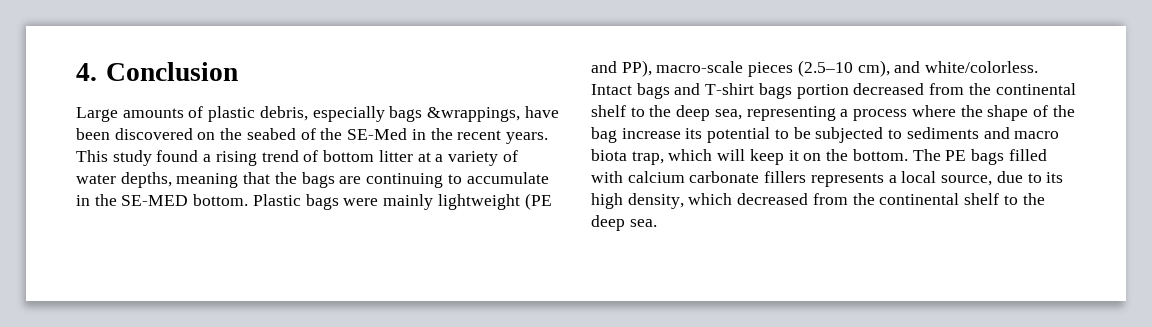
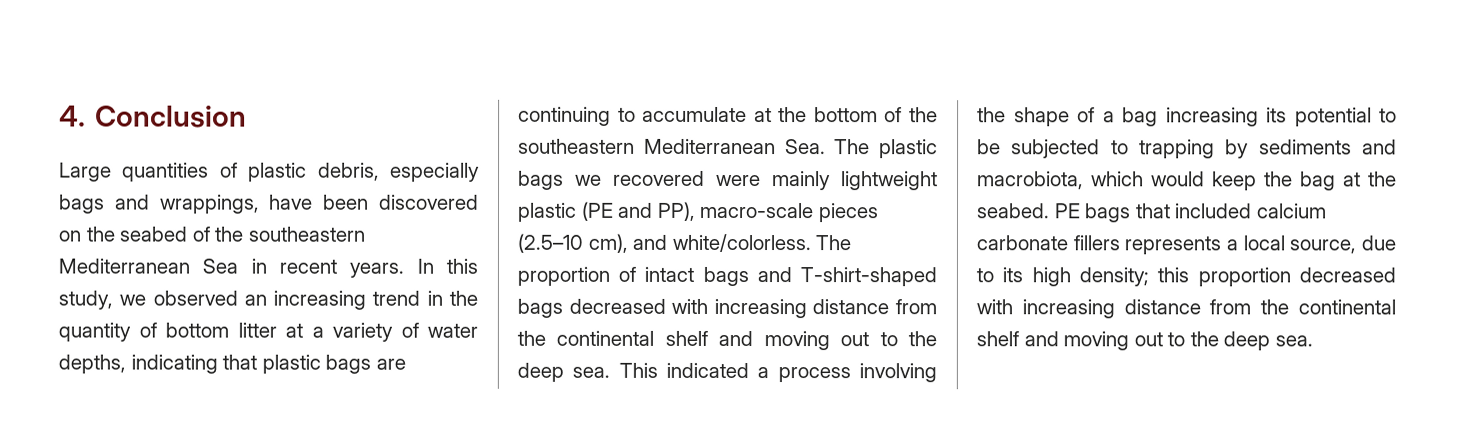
[122,108,184,118] amounts -> [122,162,210,182] quantities
[427,107,521,122] &wrappings, -> [114,194,260,214] and wrappings,
[347,128,548,144] [76,150,299,166] SE-Med in the recent years. This study found a rising trend -> [247,226,365,242] [58,258,478,278] [58,290,478,310] [58,322,131,342] southeastern Mediterranean Sea in recent years. In this study, we observed an increasing trend in the quantity
[176,172,297,188] meaning that the -> [130,354,321,374] indicating that plastic
[76,194,339,210] in the SE-MED bottom. Plastic bags -> [753,107,938,123] [518,138,938,159] [518,170,705,190] at the bottom of the southeastern Mediterranean Sea. The plastic bags we recovered
(520, 202) none -> [517,202,577,222] plastic
[591,83,1076,99] [591,105,836,121] Intact bags and T-shirt bags portion decreased from the continental shelf to the deep sea, representing -> [815,235,852,251] [517,266,937,287] [517,298,938,319] [517,330,937,351] [517,362,749,382] The proportion of intact bags and T-shirt-shaped bags decreased with increasing distance from the continental shelf and moving out to the deep sea. This indicated
[911,105,956,117] where -> [859,363,937,383] involving
[1052,105,1075,117] [591,127,681,143] the bag increase -> [1102,107,1259,127] a bag increasing
[906,127,1060,139] [591,149,1047,165] [591,171,623,183] sediments and macro biota trap, which will keep it on the bottom. The PE bags filled with -> [1139,139,1397,159] [977,171,1397,191] [976,203,1253,223] trapping by sediments and macrobiota, which would keep the bag at the seabed. PE bags that included
[627,193,1000,209] density, which decreased from the continental shelf -> [1079,267,1396,287] [976,299,1396,319] [976,331,1163,351] density; this proportion decreased with increasing distance from the continental shelf and moving out

